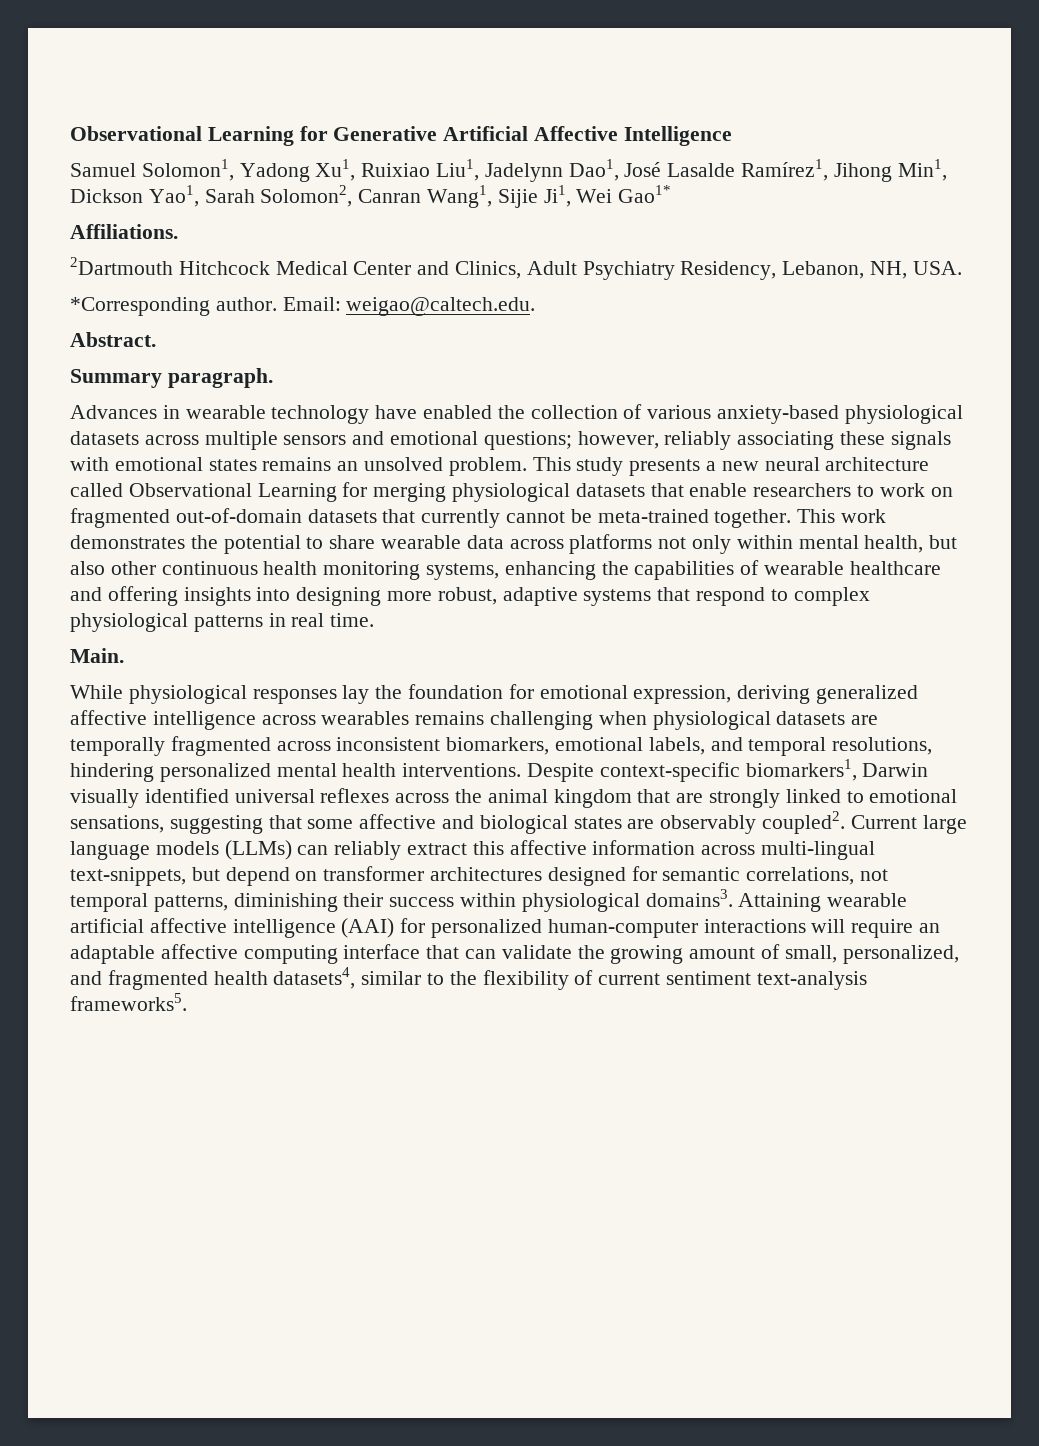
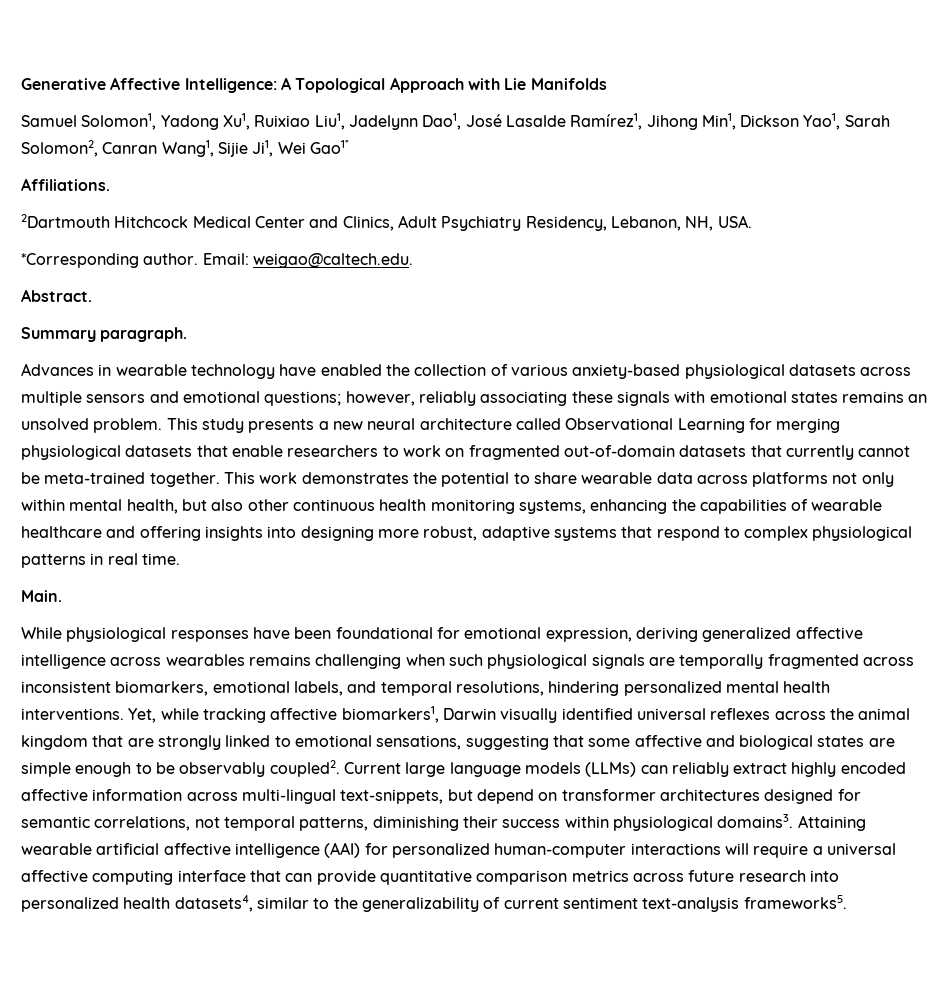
[70,126,732,146] Observational Learning for Generative Artificial Affective Intelligence -> [21,77,607,93] Generative Affective Intelligence: A Topological Approach with Lie Manifolds
[342,684,504,704] lay the foundation -> [252,627,433,639] have been foundational
[652,711,846,730] physiological datasets -> [448,654,645,669] such physiological signals
[527,762,740,782] Despite context-specific -> [128,708,338,723] Yet, while tracking affective
(655, 824) none -> [21,762,175,777] simple enough to be
[472,841,504,855] this -> [791,762,906,777] highly encoded
[919,923,941,933] [70,945,155,964] an adaptable -> [812,843,896,855] a universal
[501,944,959,964] [70,970,208,990] validate the growing amount of small, personalized, and fragmented -> [316,870,839,885] [21,897,119,912] provide quantitative comparison metrics across future research into personalized
[482,970,569,990] flexibility -> [361,897,479,912] generalizability

